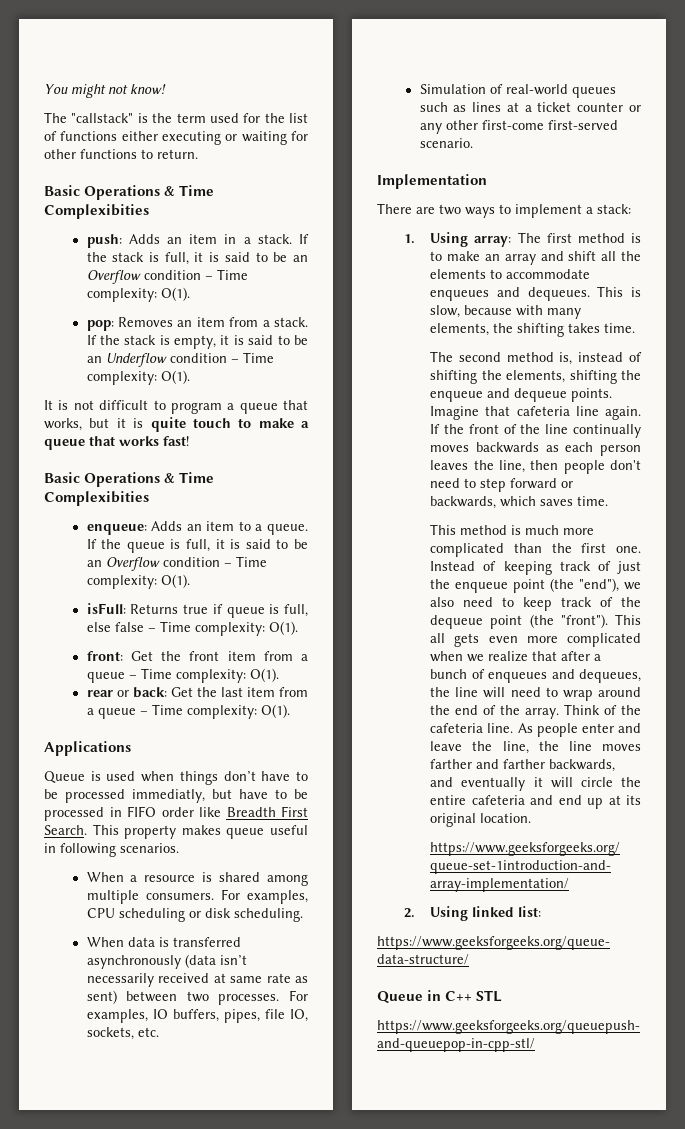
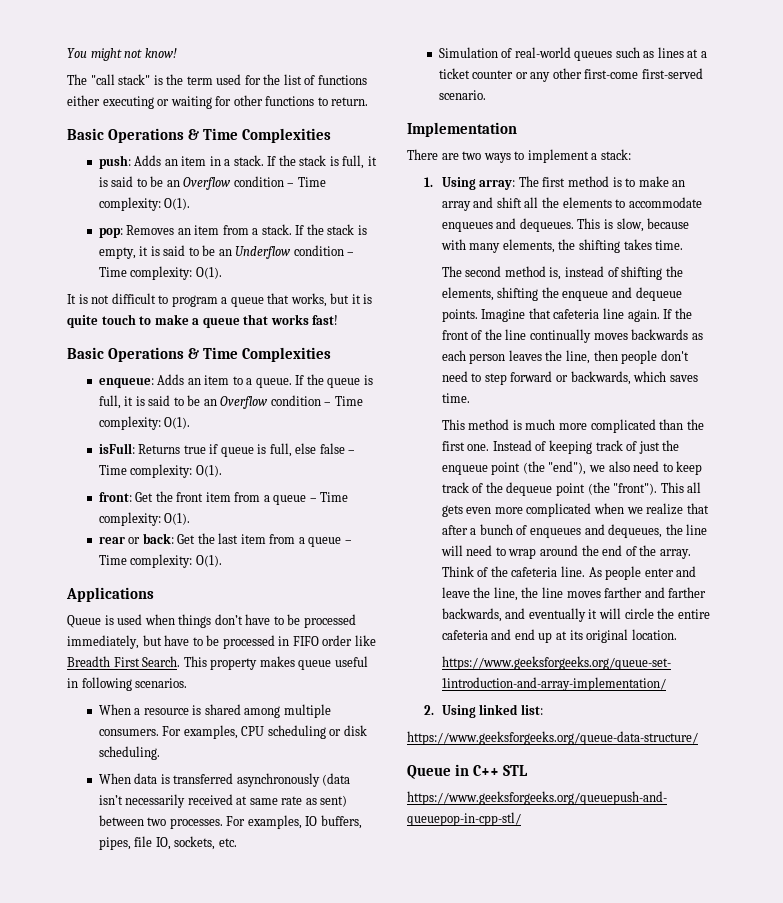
[71,113,134,123] "callstack" -> [90,74,151,85] "call stack"
[44,204,149,219] Complexibities -> [241,128,331,143] Complexities
[44,491,149,506] Complexibities -> [241,347,331,362] Complexities
[132,789,205,803] immediatly, -> [67,635,139,649] immediately,

